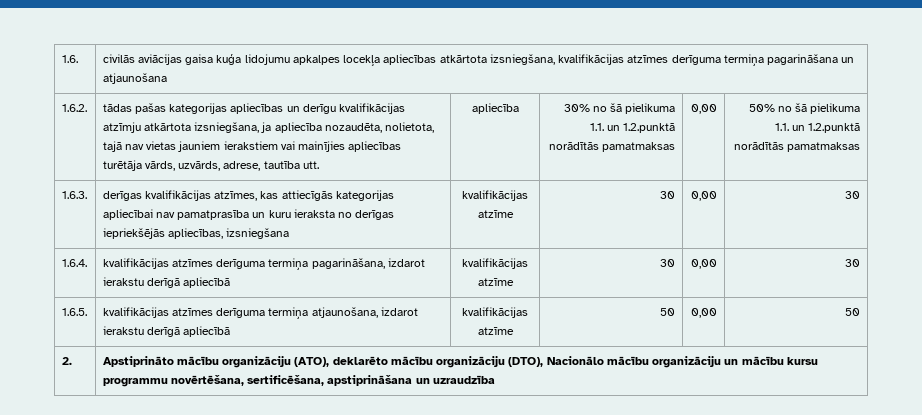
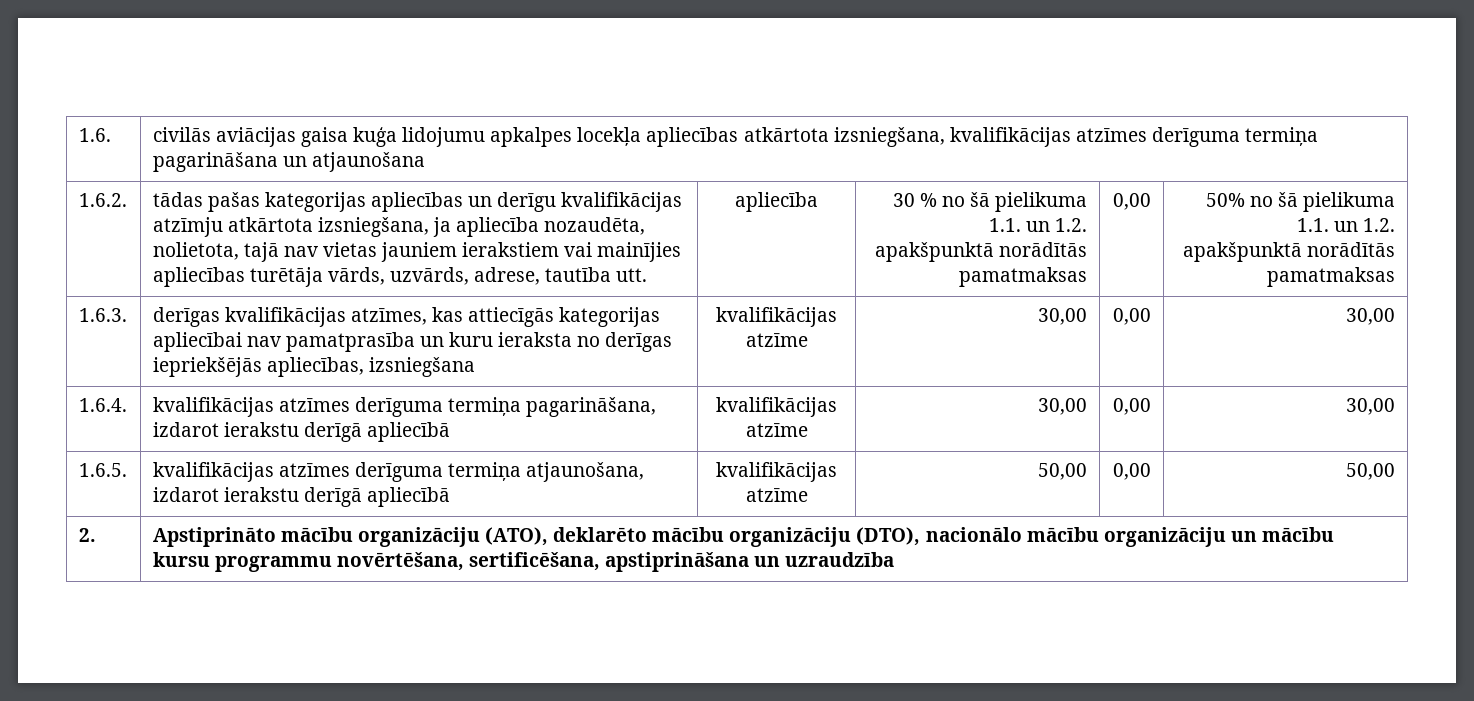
[563,103,676,114] [589,123,676,133] 30% no šā pielikuma 1.1. un 1.2.punktā -> [892,192,1088,212] [989,218,1088,232] [875,242,995,262] 30 % no šā pielikuma 1.1. un 1.2. apakšpunktā
[808,123,861,133] 1.2.punktā -> [1363,218,1396,232] [1183,242,1303,262] 1.2. apakšpunktā
[660,191,676,199] [691,191,718,201] [845,191,861,199] 30 | 0,00 | 30 -> [1038,308,1088,325] [1113,308,1152,325] [1346,308,1396,325] 30,00 | 0,00 | 30,00
[660,259,676,267] [691,259,718,269] [845,259,861,267] 30 | 0,00 | 30 -> [1038,398,1088,415] [1113,398,1152,415] [1346,398,1396,415] 30,00 | 0,00 | 30,00
[660,308,676,316] [691,308,718,318] [845,308,861,316] 50 | 0,00 | 50 -> [1038,463,1088,480] [1113,463,1152,480] [1346,463,1396,480] 50,00 | 0,00 | 50,00
[546,356,604,365] Nacionālo -> [925,527,1022,542] nacionālo

